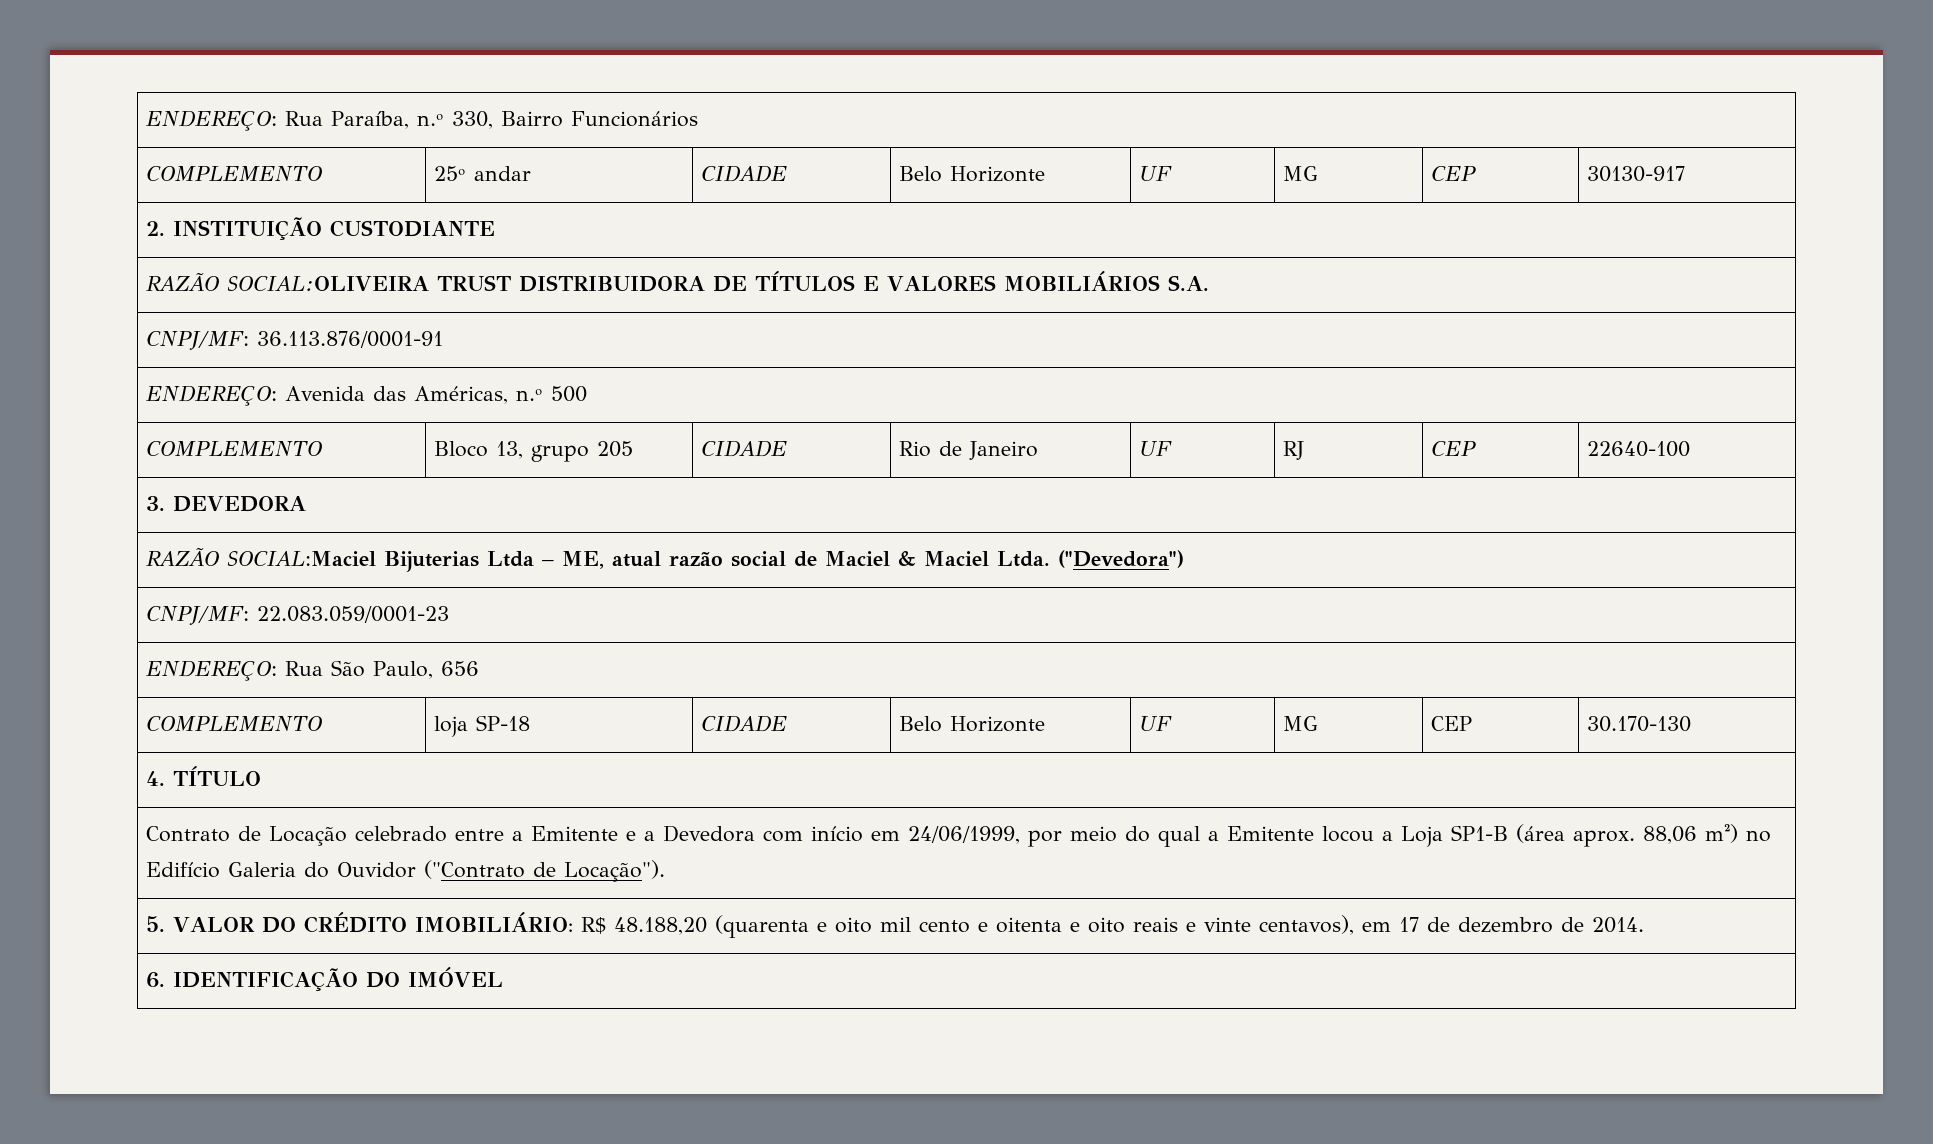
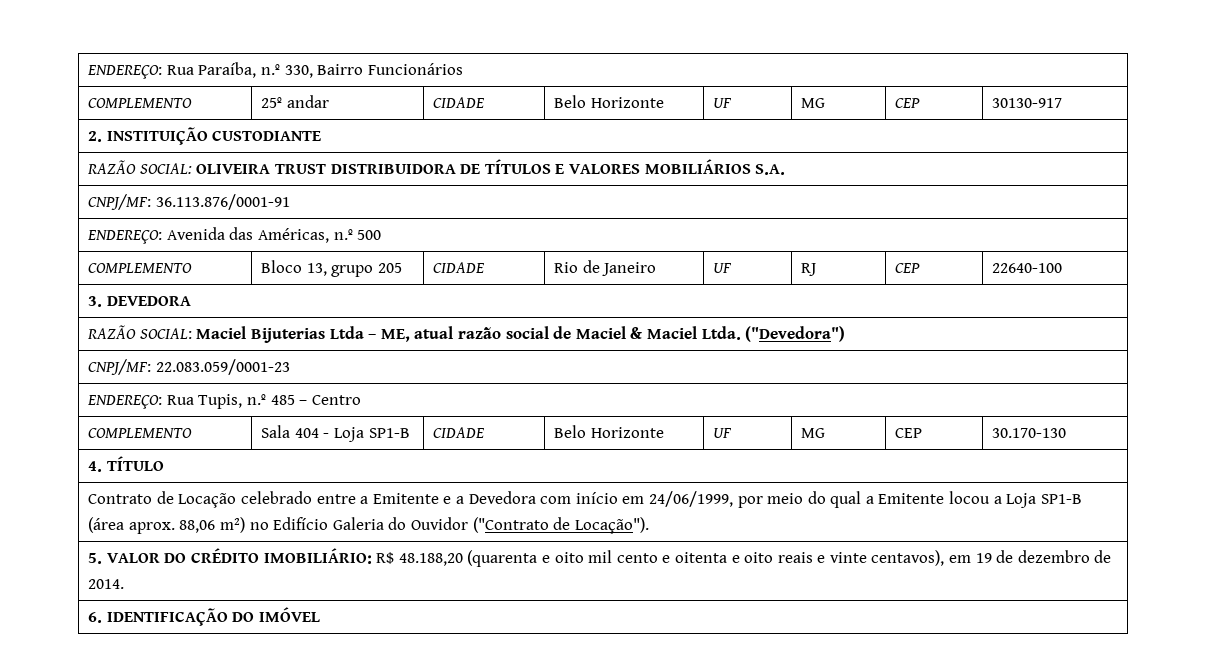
[226,276,429,291] SOCIAL:OLIVEIRA -> [139,163,271,174] SOCIAL: OLIVEIRA
[226,551,376,566] SOCIAL:Maciel -> [139,326,247,339] SOCIAL: Maciel
[330,660,479,679] [145,716,322,731] [433,715,530,737] São Paulo, 656 // COMPLEMENTO | loja SP-18 -> [198,394,361,409] [88,428,193,438] [261,425,410,442] Tupis, n.º 485 – Centro // COMPLEMENTO | Sala 404 - Loja SP1-B
[1398,917,1419,932] 17 -> [975,553,992,563] 19

